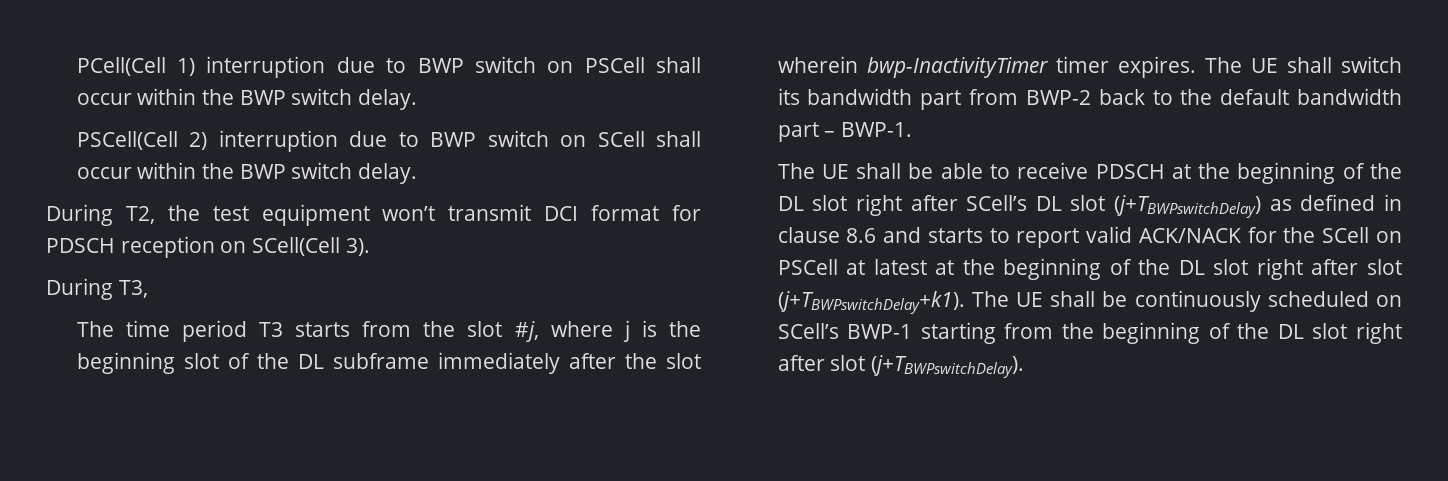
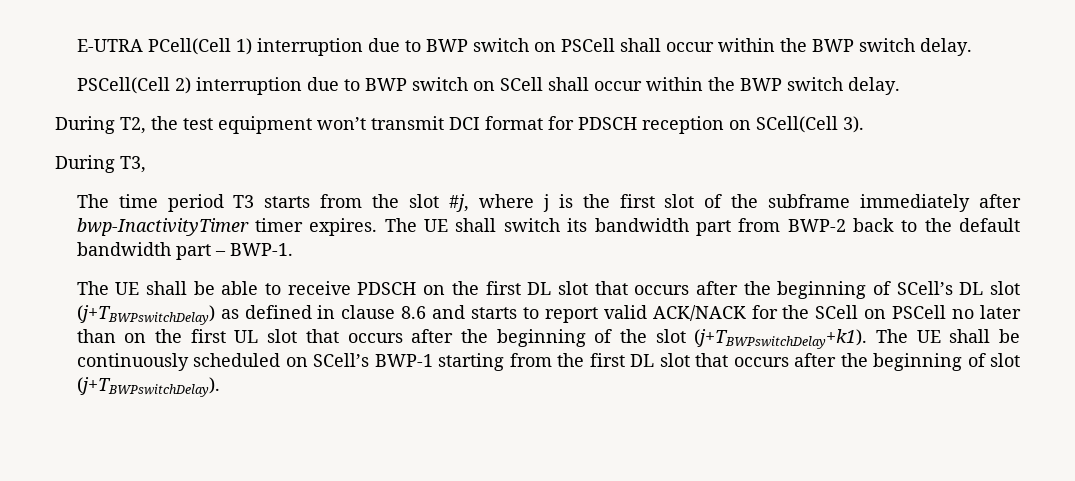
(76, 66) none -> [76,39,143,52] E-UTRA
[76,352,175,374] beginning -> [619,194,655,208] first
[297,354,324,369] DL -> (759, 201) none
[624,353,702,369] [777,56,858,73] the slot wherein -> (1021, 201) none
[1171,162,1402,184] [777,194,958,216] at the beginning of the DL slot right after -> [423,281,891,299] on the first DL slot that occurs after the beginning of
[846,258,1359,280] at latest at the beginning of the DL slot right after -> [952,305,1022,319] [76,329,647,347] no later than on the first UL slot that occurs after the beginning of the
[1102,322,1402,344] [777,355,825,371] beginning of the DL slot right after -> [589,353,986,371] first DL slot that occurs after the beginning of

